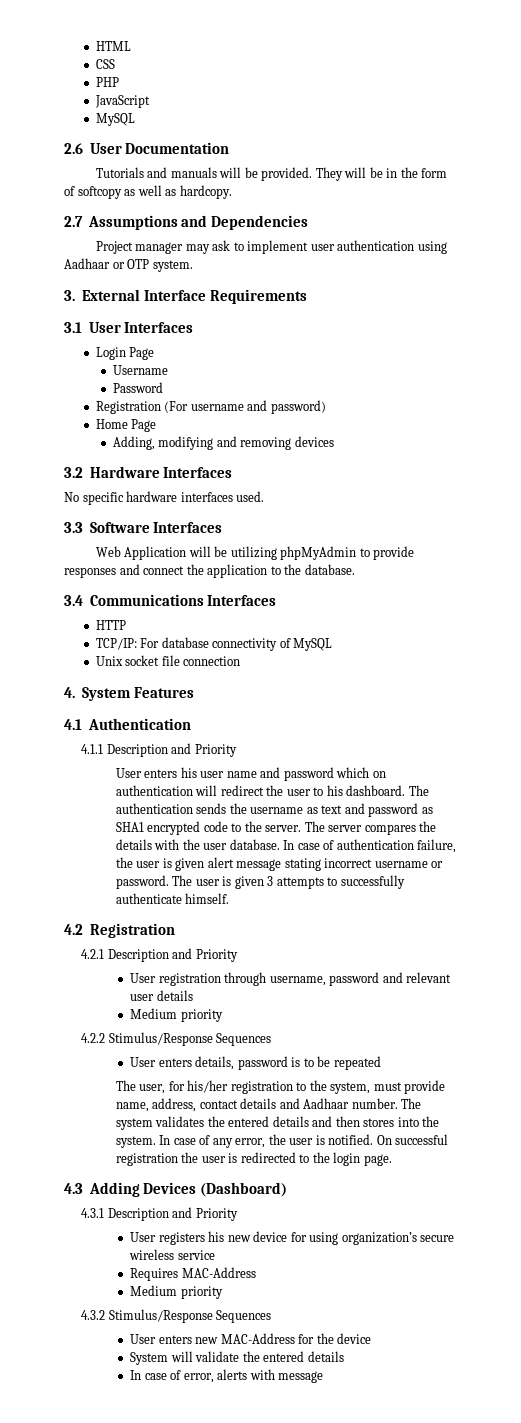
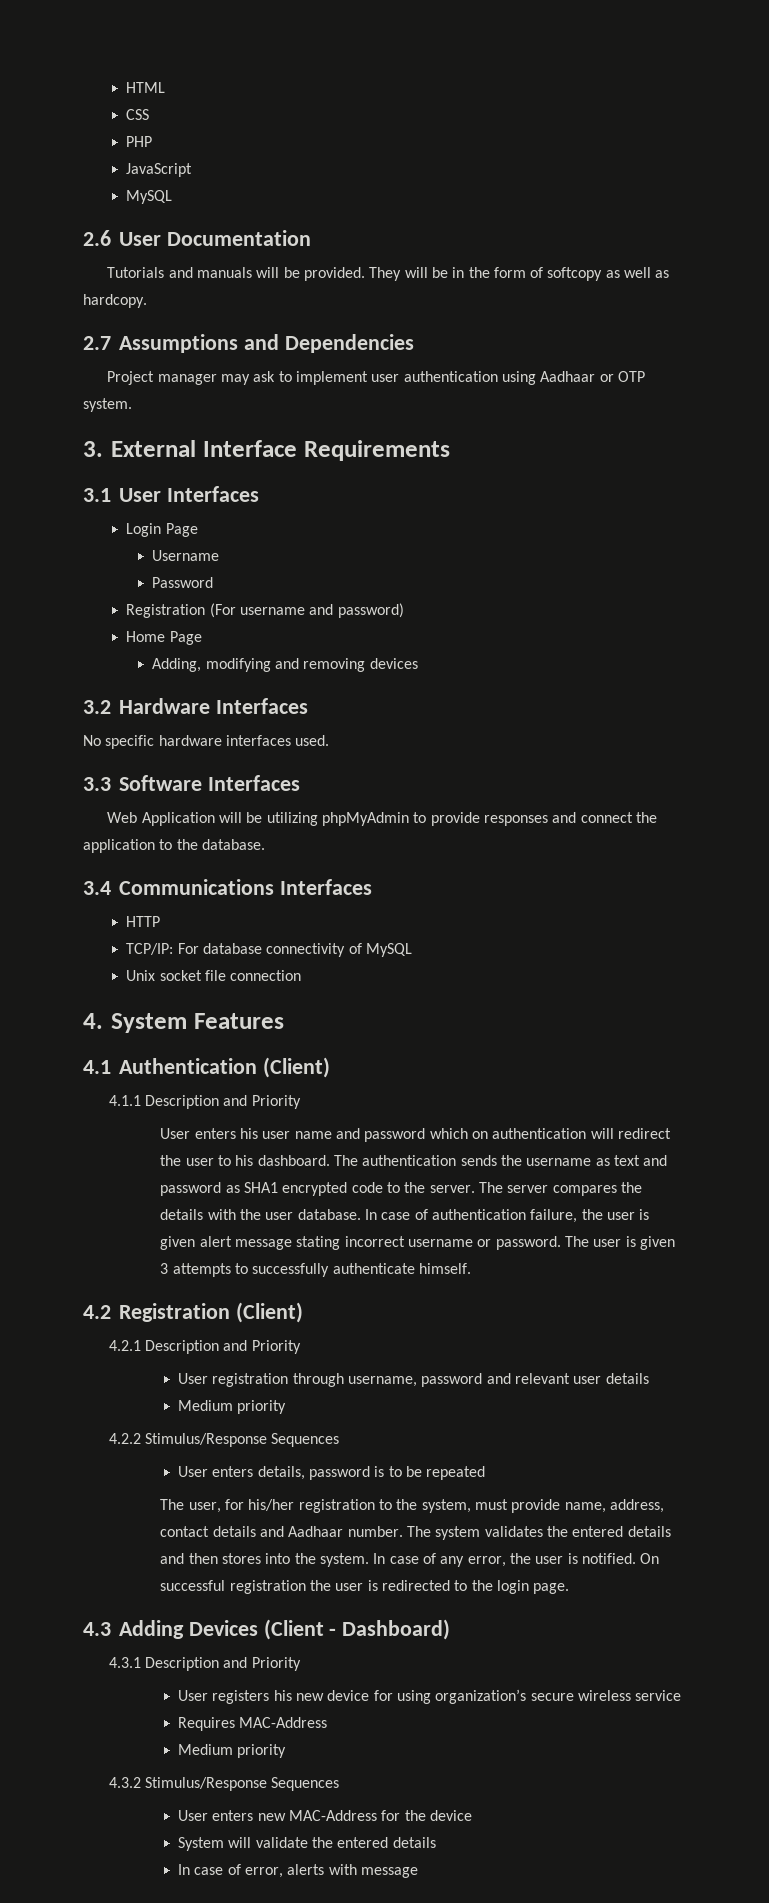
(191, 724) none -> [262,1057,330,1078] (Client)
(175, 930) none -> [235,1302,303,1323] (Client)
[200,1182,288,1197] (Dashboard) -> [263,1619,451,1640] (Client - Dashboard)

